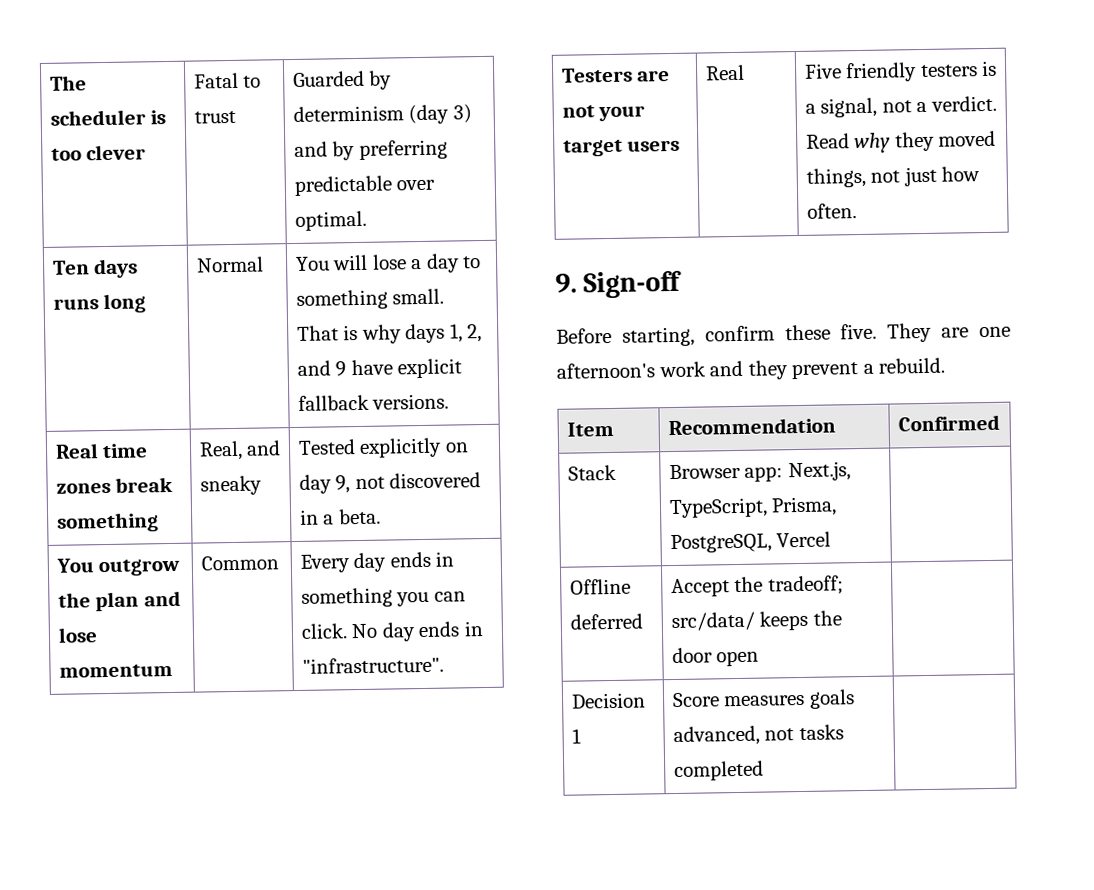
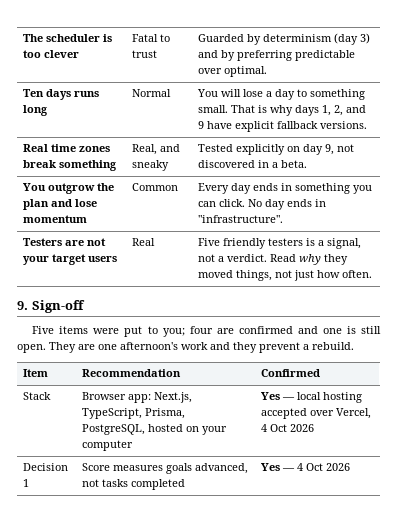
[556,323,878,347] Before starting, confirm these five. -> [32,326,382,337] [17,344,46,353] Five items were put to you; four are confirmed and one is still open.
[776,531,832,548] [569,578,631,595] [569,613,643,630] [670,575,844,598] [670,610,842,632] [671,647,760,667] Vercel | // Offline deferred | Accept the tradeoff; src/data/ keeps the door open | -> [147,424,227,435] [81,440,133,451] [260,392,362,403] [260,408,371,419] [260,424,314,432] hosted on your computer | Yes — local hosting accepted over Vercel, 4 Oct 2026
(764, 771) none -> [260,463,350,471] Yes — 4 Oct 2026

